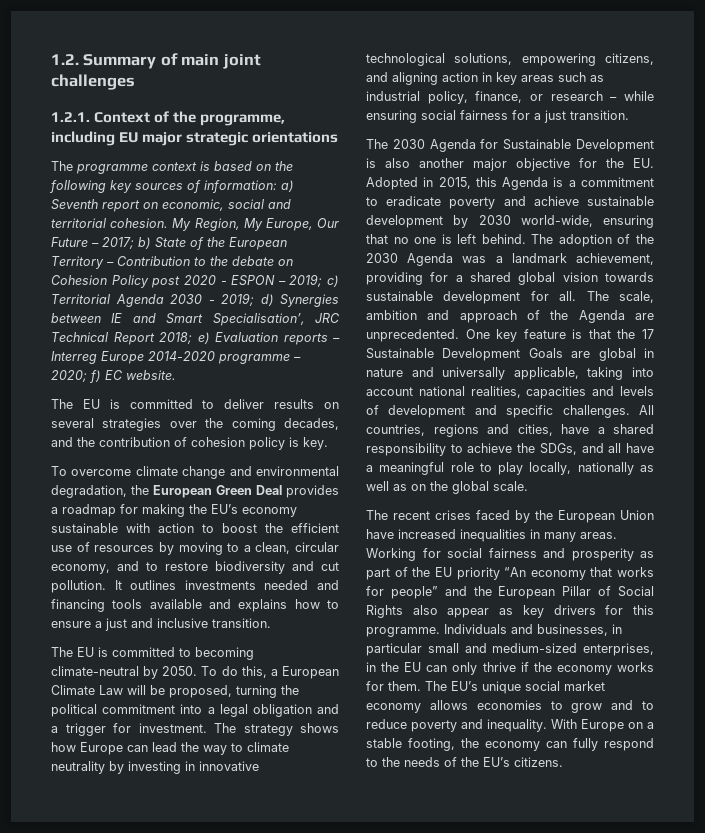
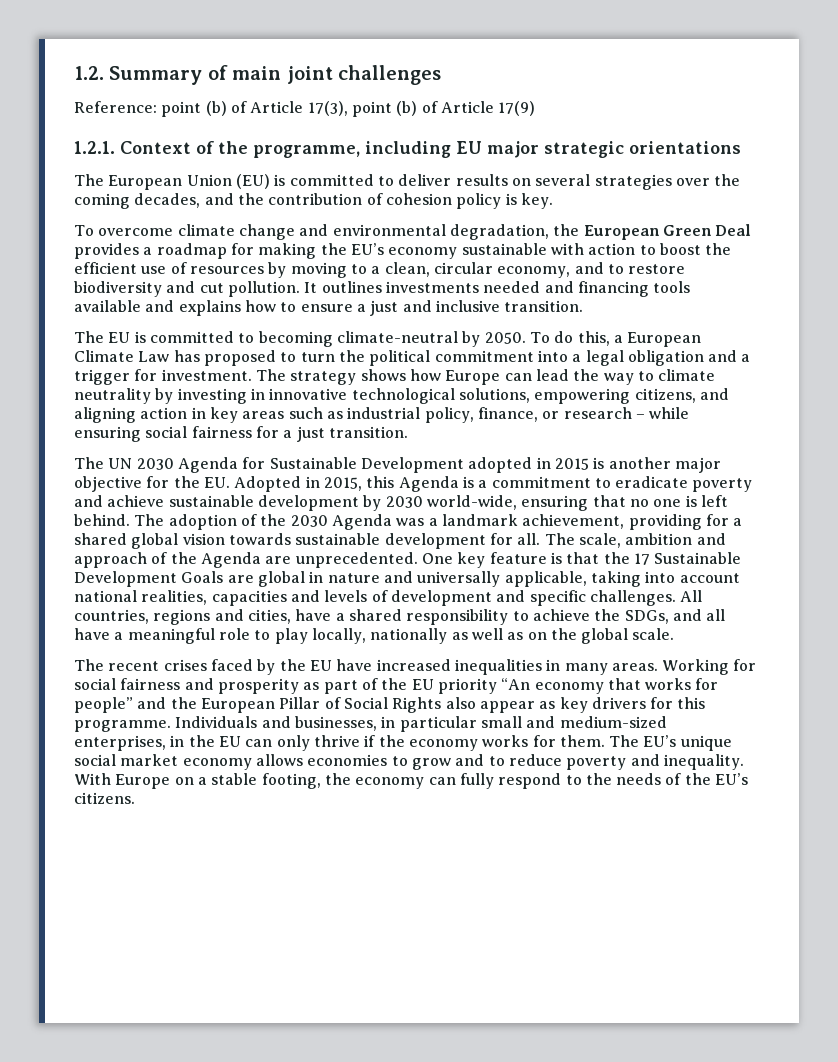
(135, 82) none -> [74,101,536,117] // Reference: point (b) of Article 17(3), point (b) of Article 17(9)
[76,161,293,174] [49,180,294,193] [51,199,291,212] [51,218,339,231] [51,237,287,250] [51,256,293,269] [51,274,339,288] [51,293,339,307] [51,313,339,326] [51,332,340,345] [51,351,301,364] [51,370,176,383] [51,399,100,409] programme context is based on the following key sources of information: a) Seventh report on economic, social and territorial cohesion. My Region, My Europe, Our Future – 2017; b) State of the European Territory – Contribution to the debate on Cohesion Policy post 2020 - ESPON – 2019; c) Territorial Agenda 2030 - 2019; d) Synergies between IE and Smart Specialisation’, JRC Technical Report 2018; e) Evaluation reports – Interreg Europe 2014-2020 programme – 2020; f) EC website. // The EU -> [108,174,270,190] European Union (EU)
[127,685,277,698] will be proposed, turning -> [173,350,335,366] has proposed to turn
(388, 144) none -> [108,458,133,469] UN
[366,158,410,168] is also -> [468,457,605,473] adopted in 2015 is
[558,510,654,523] European Union -> [309,660,332,671] EU

